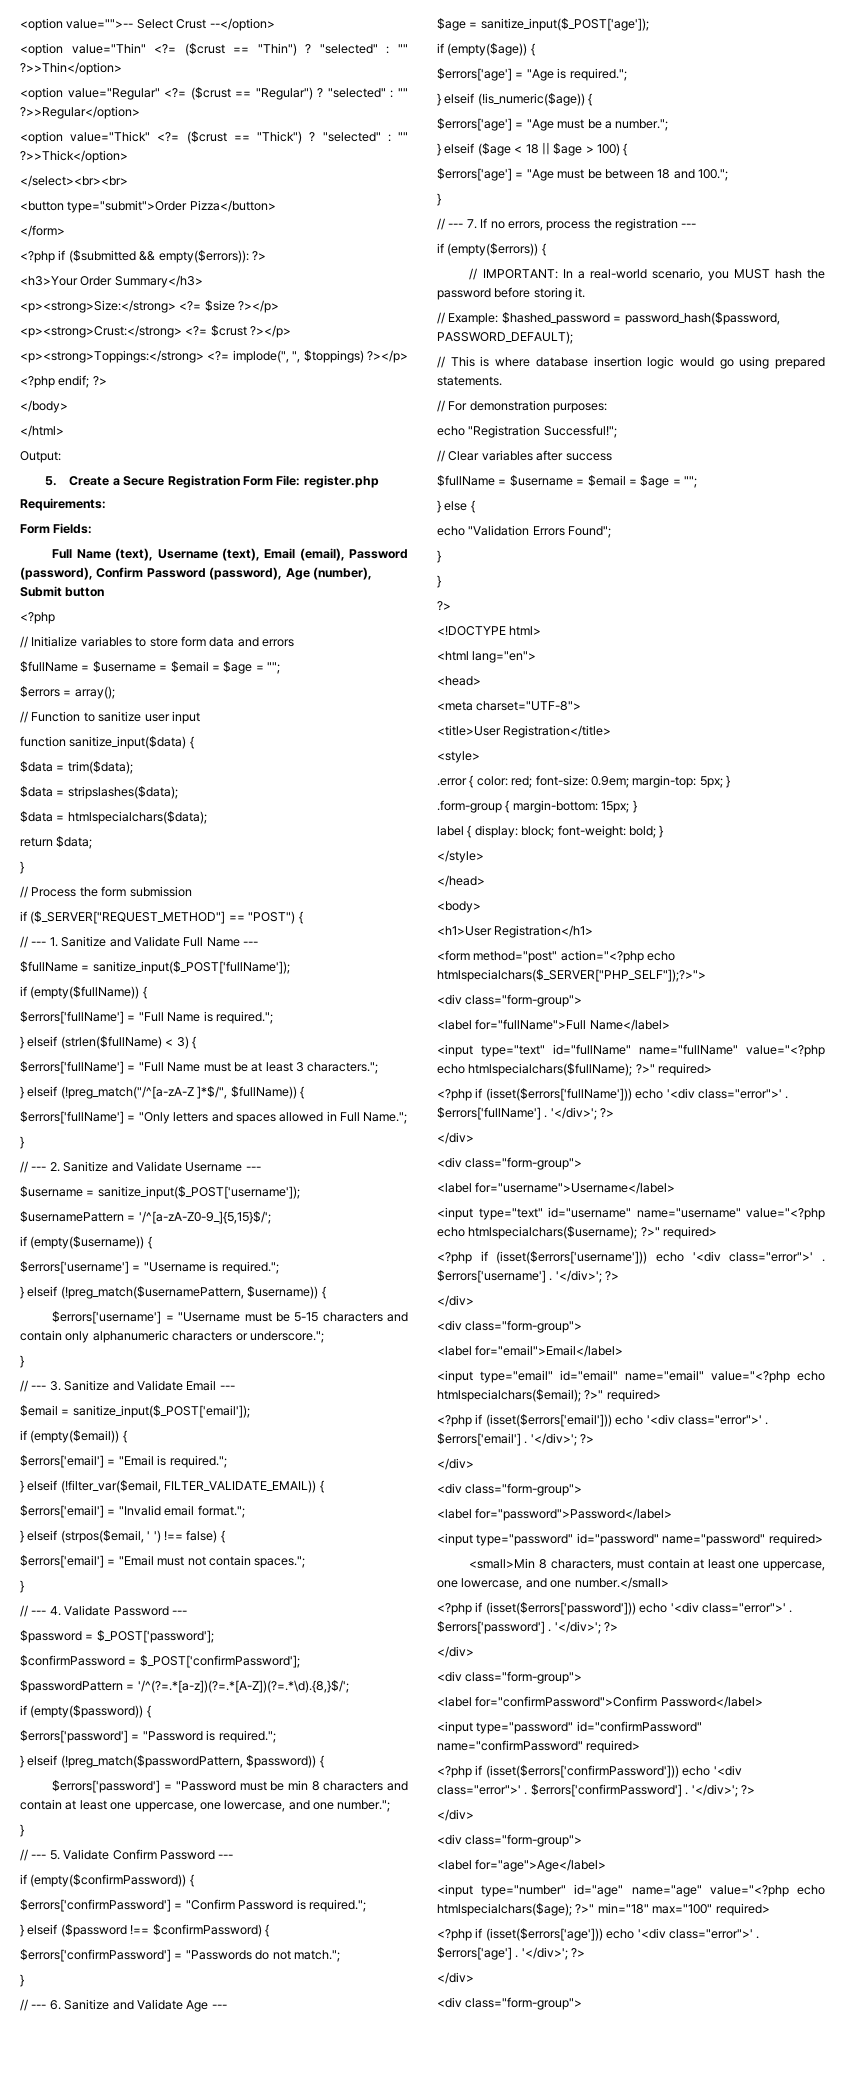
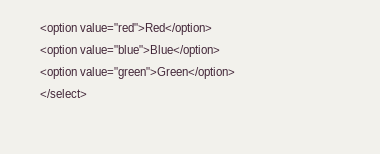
[20,18,275,31] [20,43,408,56] [20,62,122,75] [20,87,408,100] [20,106,140,119] [20,131,409,144] [20,150,128,163] [20,175,128,187] [20,200,276,213] [20,225,65,237] [20,250,266,263] [20,275,203,288] [20,300,280,313] [20,325,292,338] [20,350,408,363] [20,375,107,388] [20,400,68,413] [20,425,64,437] [20,451,61,463] [44,475,379,488] [20,498,106,511] [20,523,93,534] [52,548,408,561] [20,567,372,580] [20,586,105,597] [20,612,55,624] [20,636,294,648] [20,661,280,674] [20,686,115,699] [20,711,200,724] [20,736,194,749] [20,761,133,774] [20,786,178,799] [20,811,207,824] [20,836,93,849] [20,861,24,874] [20,886,192,898] [20,911,303,924] [20,936,258,948] [20,961,290,974] [20,986,147,999] [20,1011,273,1024] [20,1036,196,1049] [20,1061,379,1074] [20,1086,304,1099] [20,1111,408,1124] [20,1136,24,1149] [20,1161,261,1173] [20,1186,300,1199] [20,1211,271,1224] [20,1236,152,1249] [20,1261,279,1274] [20,1286,326,1299] [52,1311,408,1324] [20,1330,324,1343] [20,1355,24,1368] [20,1380,235,1392] [20,1405,250,1418] [20,1430,127,1443] [20,1455,227,1468] [20,1480,324,1493] [20,1505,245,1518] [20,1530,225,1543] [20,1555,306,1568] [20,1580,24,1593] [20,1605,187,1617] [20,1630,214,1643] [20,1655,300,1668] [20,1680,349,1693] [20,1705,151,1718] [20,1730,276,1743] [20,1755,324,1768] [52,1780,408,1793] [20,1799,391,1812] [20,1824,24,1837] [20,1849,234,1861] [20,1874,194,1887] [20,1899,366,1912] [20,1924,269,1937] [20,1949,340,1962] [20,1974,24,1987] [20,1999,227,2012] [437,18,649,31] [437,43,535,56] [437,68,627,81] [437,93,593,106] [437,118,669,131] [437,142,628,156] [437,168,728,181] [437,193,441,206] [437,218,697,231] [437,243,546,256] [469,268,825,281] [437,287,586,300] [437,312,780,325] [437,331,573,344] [437,356,825,369] [437,376,502,386] [437,400,608,413] [437,425,617,438] [437,450,612,462] [437,475,697,488] [437,500,475,513] [437,525,612,538] [437,550,441,563] [437,575,441,588] [437,601,451,611] [437,626,542,636] [437,651,537,663] [437,676,481,686] [437,701,582,711] [437,725,612,738] [437,751,480,763] [437,775,730,788] [437,800,637,813] [437,825,664,838] [437,850,484,863] [437,875,485,887] [437,901,481,913] [437,925,594,938] [437,950,676,963] [437,969,706,982] [437,994,583,1007] [437,1019,670,1031] [437,1044,825,1057] [437,1063,713,1076] [437,1088,789,1101] [437,1107,615,1120] [437,1132,474,1144] [437,1157,583,1170] [437,1182,676,1194] [437,1207,825,1220] [437,1226,718,1239] [437,1251,825,1264] [437,1270,620,1283] [437,1295,474,1307] [437,1320,583,1333] [437,1345,624,1357] [437,1370,825,1383] [437,1389,661,1402] [437,1414,769,1427] [437,1433,595,1446] [437,1458,474,1470] [437,1483,583,1496] [437,1508,673,1521] [437,1533,823,1546] [469,1558,825,1571] [437,1577,669,1590] [437,1602,793,1615] [437,1621,619,1634] [437,1646,474,1658] [437,1671,583,1684] [437,1696,763,1708] [437,1721,702,1734] [437,1740,641,1753] [437,1765,742,1778] [437,1784,755,1797] [437,1809,474,1821] [437,1834,583,1847] [437,1859,607,1872] [437,1884,825,1897] [437,1903,770,1916] [437,1928,760,1941] [437,1947,586,1960] [437,1972,474,1984] [437,1997,583,2010] <option value="">-- Select Crust --</option> // <option value="Thin" <?= ($crust == "Thin") ? "selected" : "" ?>>Thin</option> // <option value="Regular" <?= ($crust == "Regular") ? "selected" : "" ?>>Regular</option> // <option value="Thick" <?= ($crust == "Thick") ? "selected" : "" ?>>Thick</option> // </select><br><br> // <button type="submit">Order Pizza</button> // </form> // <?php if ($submitted && empty($errors)): ?> // <h3>Your Order Summary</h3> // <p><strong>Size:</strong> <?= $size ?></p> // <p><strong>Crust:</strong> <?= $crust ?></p> // <p><strong>Toppings:</strong> <?= implode(", ", $toppings) ?></p> // <?php endif; ?> // </body> // </html> // Output: // 5. Create a Secure Registration Form File: register.php // Requirements: // Form Fields: // Full Name (text), Username (text), Email (email), Password (password), Confirm Password (password), Age (number), Submit button // <?php // // Initialize variables to store form data and errors // $fullName = $username = $email = $age = ""; // $errors = array(); // // Function to sanitize user input // function sanitize_input($data) { // $data = trim($data); // $data = stripslashes($data); // $data = htmlspecialchars($data); // return $data; // } // // Process the form submission // if ($_SERVER["REQUEST_METHOD"] == "POST") { // // --- 1. Sanitize and Validate Full Name --- // $fullName = sanitize_input($_POST['fullName']); // if (empty($fullName)) { // $errors['fullName'] = "Full Name is required."; // } elseif (strlen($fullName) < 3) { // $errors['fullName'] = "Full Name must be at least 3 characters."; // } elseif (!preg_match("/^[a-zA-Z ]*$/", $fullName)) { // $errors['fullName'] = "Only letters and spaces allowed in Full Name."; // } // // --- 2. Sanitize and Validate Username --- // $username = sanitize_input($_POST['username']); // $usernamePattern = '/^[a-zA-Z0-9_]{5,15}$/'; // if (empty($username)) { // $errors['username'] = "Username is required."; // } elseif (!preg_match($usernamePattern, $username)) { // $errors['username'] = "Username must be 5-15 characters and contain only alphanumeric characters or underscore."; // } // // --- 3. Sanitize and Validate Email --- // $email = sanitize_input($_POST['email']); // if (empty($email)) { // $errors['email'] = "Email is required."; // } elseif (!filter_var($email, FILTER_VALIDATE_EMAIL)) { // $errors['email'] = "Invalid email format."; // } elseif (strpos($email, ' ') !== false) { // $errors['email'] = "Email must not contain spaces."; // } // // --- 4. Validate Password --- // $password = $_POST['password']; // $confirmPassword = $_POST['confirmPassword']; // $passwordPattern = '/^(?=.*[a-z])(?=.*[A-Z])(?=.*\d).{8,}$/'; // if (empty($password)) { // $errors['password'] = "Password is required."; // } elseif (!preg_match($passwordPattern, $password)) { // $errors['password'] = "Password must be min 8 characters and contain at least one uppercase, one lowercase, and one number."; // } // // --- 5. Validate Confirm Password --- // if (empty($confirmPassword)) { // $errors['confirmPassword'] = "Confirm Password is required."; // } elseif ($password !== $confirmPassword) { // $errors['confirmPassword'] = "Passwords do not match."; // } // // --- 6. Sanitize and Validate Age --- // $age = sanitize_input($_POST['age']); // if (empty($age)) { // $errors['age'] = "Age is required."; // } elseif (!is_numeric($age)) { // $errors['age'] = "Age must be a number."; // } elseif ($age < 18 || $age > 100) { // $errors['age'] = "Age must be between 18 and 100."; // } // // --- 7. If no errors, process the registration --- // if (empty($errors)) { // // IMPORTANT: In a real-world scenario, you MUST hash the password before storing it. // // Example: $hashed_password = password_hash($password, PASSWORD_DEFAULT); // // This is where database insertion logic would go using prepared statements. // // For demonstration purposes: // echo "Registration Successful!"; // // Clear variables after success // $fullName = $username = $email = $age = ""; // } else { // echo "Validation Errors Found"; // } // } // ?> // <!DOCTYPE html> // <html lang="en"> // <head> // <meta charset="UTF-8"> // <title>User Registration</title> // <style> // .error { color: red; font-size: 0.9em; margin-top: 5px; } // .form-group { margin-bottom: 15px; } // label { display: block; font-weight: bold; } // </style> // </head> // <body> // <h1>User Registration</h1> // <form method="post" action="<?php echo htmlspecialchars($_SERVER["PHP_SELF"]);?>"> // <div class="form-group"> // <label for="fullName">Full Name</label> // <input type="text" id="fullName" name="fullName" value="<?php echo htmlspecialchars($fullName); ?>" required> // <?php if (isset($errors['fullName'])) echo '<div class="error">' . $errors['fullName'] . '</div>'; ?> // </div> // <div class="form-group"> // <label for="username">Username</label> // <input type="text" id="username" name="username" value="<?php echo htmlspecialchars($username); ?>" required> // <?php if (isset($errors['username'])) echo '<div class="error">' . $errors['username'] . '</div>'; ?> // </div> // <div class="form-group"> // <label for="email">Email</label> // <input type="email" id="email" name="email" value="<?php echo htmlspecialchars($email); ?>" required> // <?php if (isset($errors['email'])) echo '<div class="error">' . $errors['email'] . '</div>'; ?> // </div> // <div class="form-group"> // <label for="password">Password</label> // <input type="password" id="password" name="password" required> // <small>Min 8 characters, must contain at least one uppercase, one lowercase, and one number.</small> // <?php if (isset($errors['password'])) echo '<div class="error">' . $errors['password'] . '</div>'; ?> // </div> // <div class="form-group"> // <label for="confirmPassword">Confirm Password</label> // <input type="password" id="confirmPassword" name="confirmPassword" required> // <?php if (isset($errors['confirmPassword'])) echo '<div class="error">' . $errors['confirmPassword'] . '</div>'; ?> // </div> // <div class="form-group"> // <label for="age">Age</label> // <input type="number" id="age" name="age" value="<?php echo htmlspecialchars($age); ?>" min="18" max="100" required> // <?php if (isset($errors['age'])) echo '<div class="error">' . $errors['age'] . '</div>'; ?> // </div> // <div class="form-group"> -> [40,23,213,35] [40,45,221,57] [40,67,236,79] [40,89,87,98] <option value="red">Red</option> // <option value="blue">Blue</option> // <option value="green">Green</option> // </select>

